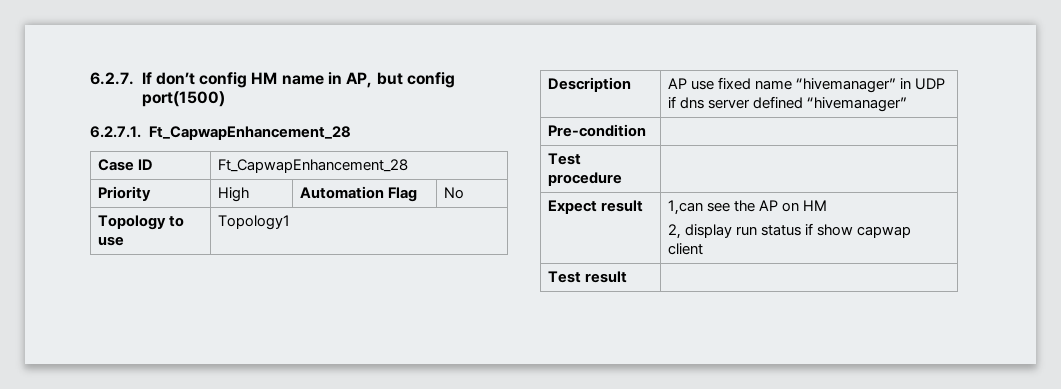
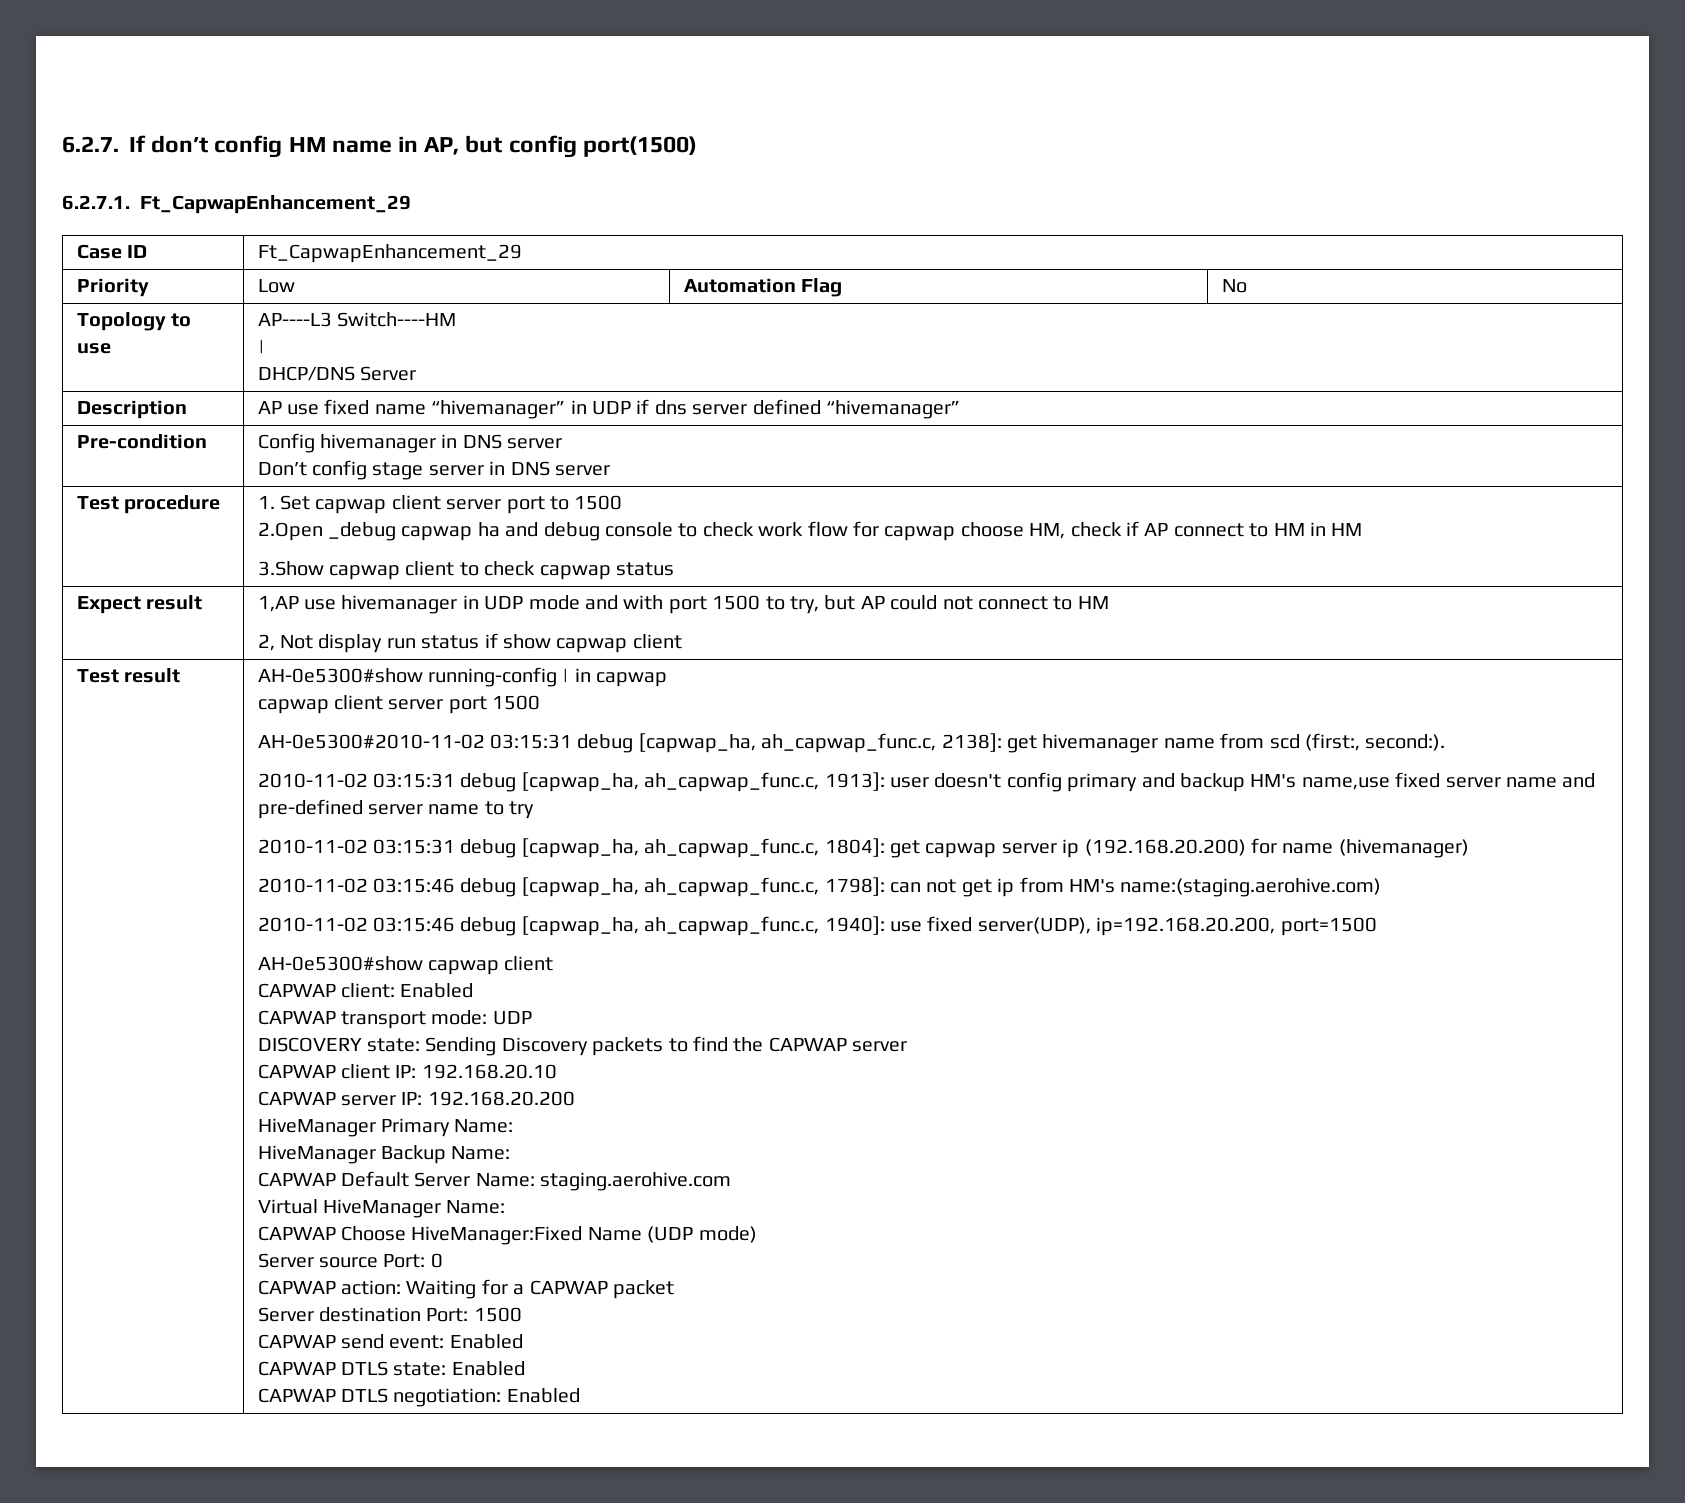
[148,126,351,140] Ft_CapwapEnhancement_28 -> [140,195,411,214] Ft_CapwapEnhancement_29
[218,159,409,173] Ft_CapwapEnhancement_28 -> [257,244,522,263] Ft_CapwapEnhancement_29
[218,187,250,202] High -> [257,279,295,293] Low
[218,215,291,230] Topology1 -> [257,312,457,327] [257,339,265,354] [257,366,417,381] AP----L3 Switch----HM // | // DHCP/DNS Server
[548,153,582,165] [548,172,623,186] [548,200,644,214] [668,200,800,215] // Test procedure | // Expect result | 1,can see the AP on -> [257,433,563,453] [257,460,611,480] [76,495,221,514] [257,495,623,514] [257,521,1363,541] [257,561,675,580] [76,595,203,614] [257,595,1073,614] Config hivemanager in DNS server // Don’t config stage server in DNS server // Test procedure | 1. Set capwap client server port to 1500 // 2.Open _debug capwap ha and debug console to check work flow for capwap choose HM, check if AP connect to HM in HM // 3.Show capwap client to check capwap status // Expect result | 1,AP use hivemanager in UDP mode and with port 1500 to try, but AP could not connect to
(682, 231) none -> [280,635,314,649] Not
(628, 277) none -> [257,667,668,687] [257,695,541,714] [257,733,1446,753] [257,772,1596,792] [257,799,535,819] [257,838,1469,858] [257,877,1382,897] [257,916,1377,936] [257,956,554,975] [257,983,474,998] [257,1010,532,1029] [257,1036,908,1056] [257,1064,557,1079] [257,1091,575,1106] [257,1118,514,1137] [257,1145,511,1164] [257,1171,732,1191] [257,1199,506,1218] [257,1226,757,1245] [257,1253,443,1268] [257,1279,675,1299] [257,1307,522,1322] [257,1334,523,1349] [257,1361,525,1376] [257,1388,580,1407] AH-0e5300#show running-config | in capwap // capwap client server port 1500 // AH-0e5300#2010-11-02 03:15:31 debug [capwap_ha, ah_capwap_func.c, 2138]: get hivemanager name from scd (first:, second:). // 2010-11-02 03:15:31 debug [capwap_ha, ah_capwap_func.c, 1913]: user doesn't config primary and backup HM's name,use fixed server name and pre-defined server name to try // 2010-11-02 03:15:31 debug [capwap_ha, ah_capwap_func.c, 1804]: get capwap server ip (192.168.20.200) for name (hivemanager) // 2010-11-02 03:15:46 debug [capwap_ha, ah_capwap_func.c, 1798]: can not get ip from HM's name:(staging.aerohive.com) // 2010-11-02 03:15:46 debug [capwap_ha, ah_capwap_func.c, 1940]: use fixed server(UDP), ip=192.168.20.200, port=1500 // AH-0e5300#show capwap client // CAPWAP client: Enabled // CAPWAP transport mode: UDP // DISCOVERY state: Sending Discovery packets to find the CAPWAP server // CAPWAP client IP: 192.168.20.10 // CAPWAP server IP: 192.168.20.200 // HiveManager Primary Name: // HiveManager Backup Name: // CAPWAP Default Server Name: staging.aerohive.com // Virtual HiveManager Name: // CAPWAP Choose HiveManager:Fixed Name (UDP mode) // Server source Port: 0 // CAPWAP action: Waiting for a CAPWAP packet // Server destination Port: 1500 // CAPWAP send event: Enabled // CAPWAP DTLS state: Enabled // CAPWAP DTLS negotiation: Enabled

